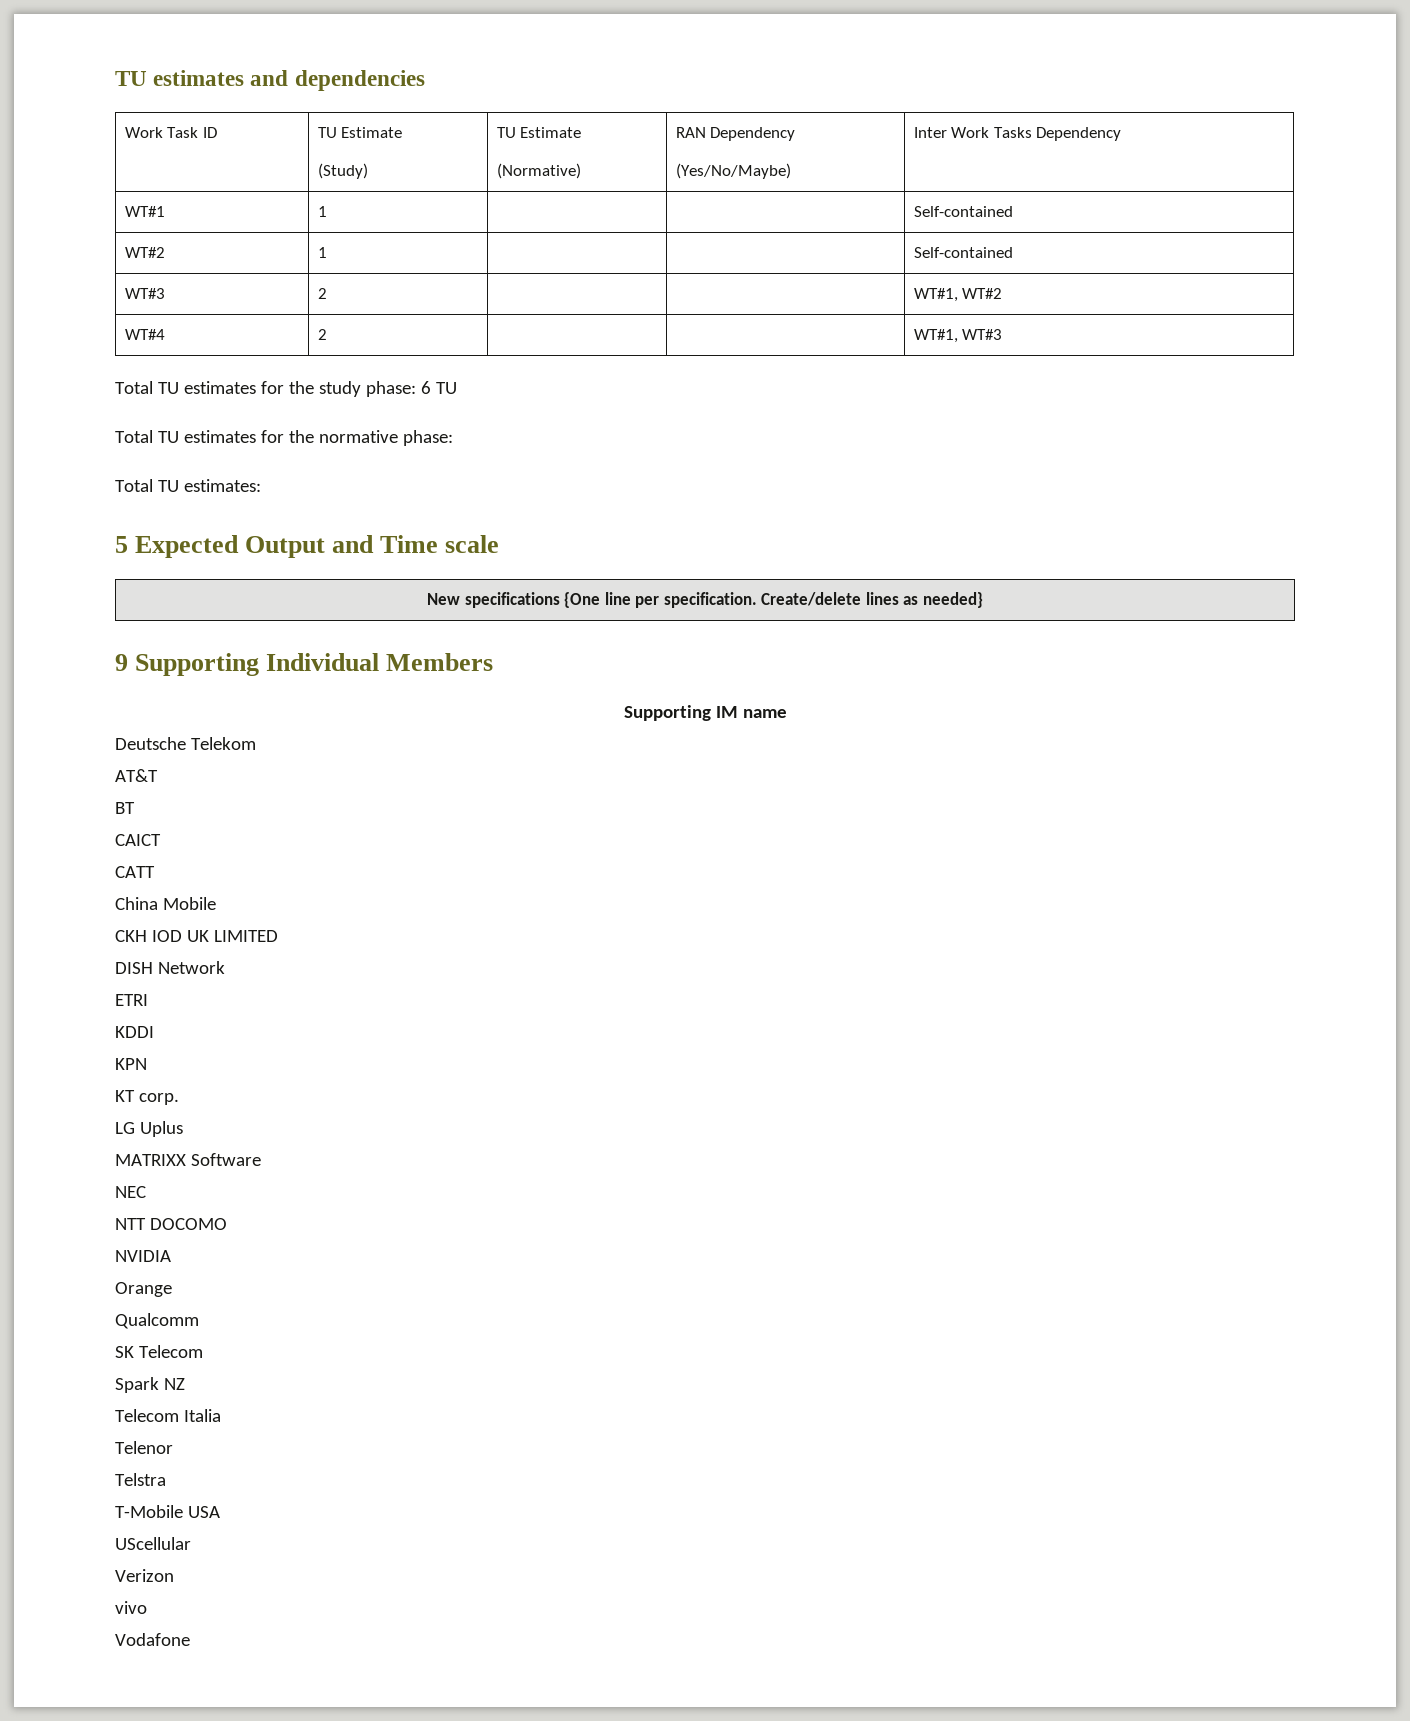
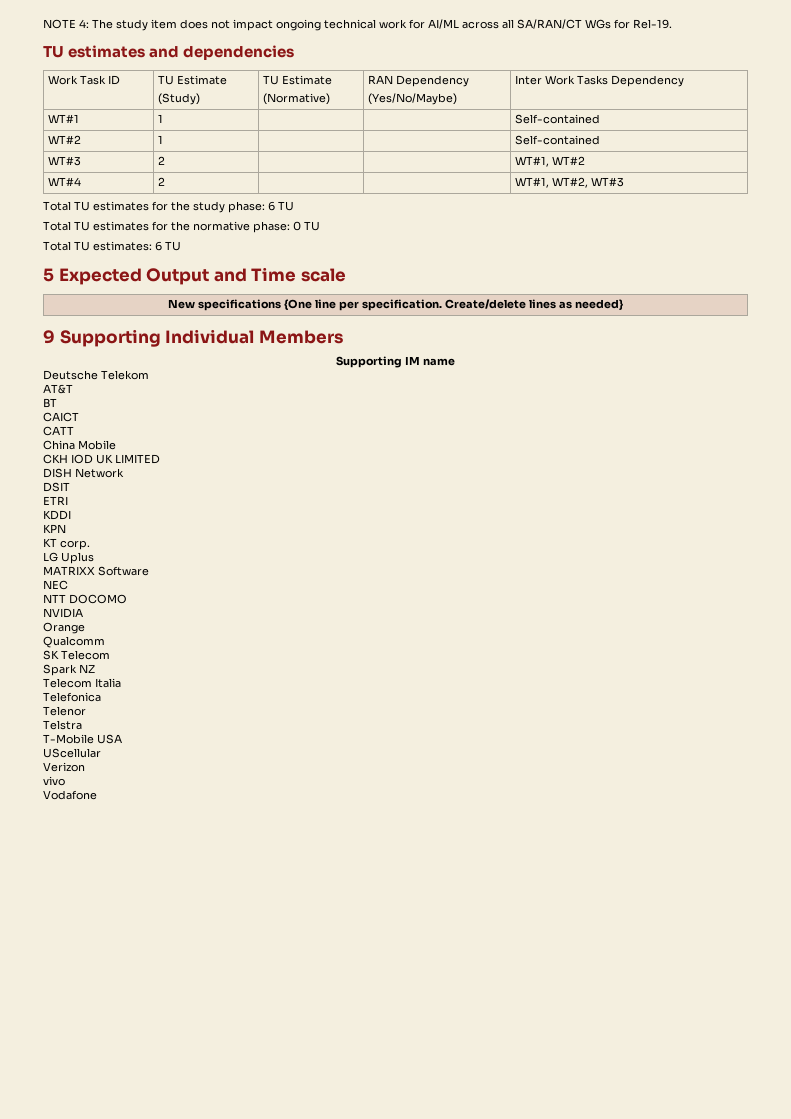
(115, 78) none -> [43,19,672,31] NOTE 4: The study item does not impact ongoing technical work for AI/ML across all SA/RAN/CT WGs for Rel-19. //
(958, 336) none -> [552,177,589,188] WT#2,
(453, 438) none -> [293,221,320,231] 0 TU
(261, 485) none -> [155,241,181,251] 6 TU
(225, 967) none -> [43,482,70,492] // DSIT
(221, 1415) none -> [43,692,101,702] // Telefonica

